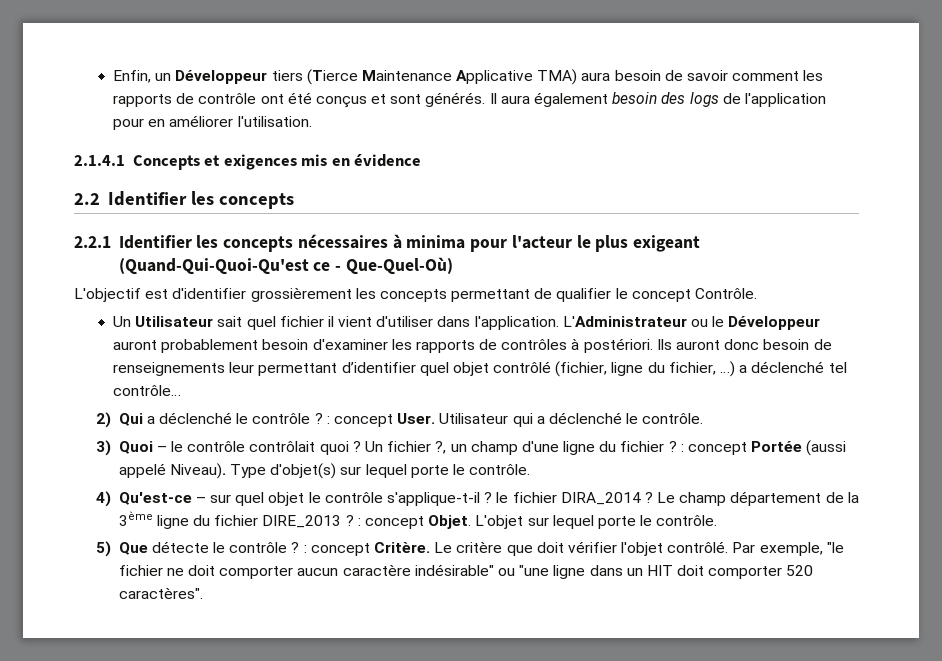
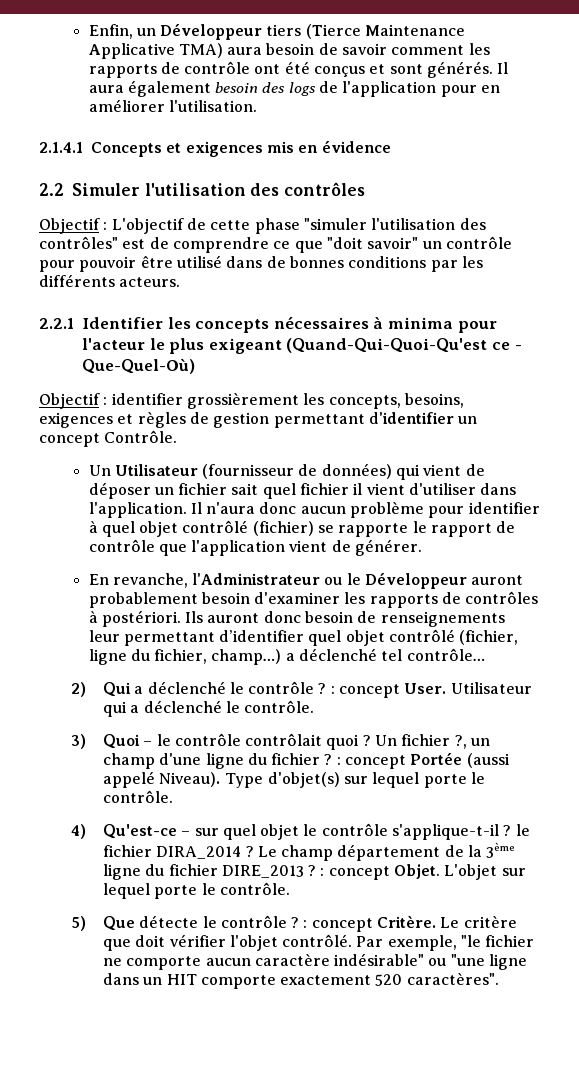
[107,191,294,209] Identifier les concepts -> [72,182,366,196] [39,218,486,234] [39,236,512,253] [39,255,483,272] [39,274,181,287] Simuler l'utilisation des contrôles // Objectif : L'objectif de cette phase "simuler l'utilisation des contrôles" est de comprendre ce que "doit savoir" un contrôle pour pouvoir être utilisé dans de bonnes conditions par les différents acteurs.
[74,287,758,302] [112,316,214,327] L'objectif est d'identifier grossièrement les concepts permettant de qualifier le concept Contrôle. // Un Utilisateur -> [39,393,464,409] [39,412,478,428] [39,430,178,447] [88,463,485,480] [88,482,228,499] Objectif : identifier grossièrement les concepts, besoins, exigences et règles de gestion permettant d'identifier un concept Contrôle. // Un Utilisateur (fournisseur de données) qui vient de déposer un fichier
[562,316,687,327] L'Administrateur -> [190,502,540,518] [88,520,516,537] [88,539,423,556] [88,573,321,588] Il n'aura donc aucun problème pour identifier à quel objet contrôlé (fichier) se rapporte le rapport de contrôle que l'application vient de générer. // En revanche, l'Administrateur
[720,361,736,377] …) -> [211,649,282,665] champ…)
[188,565,294,579] doit comporter -> [126,956,202,970] comporte
[677,565,783,579] doit comporter -> [200,975,372,989] comporte exactement

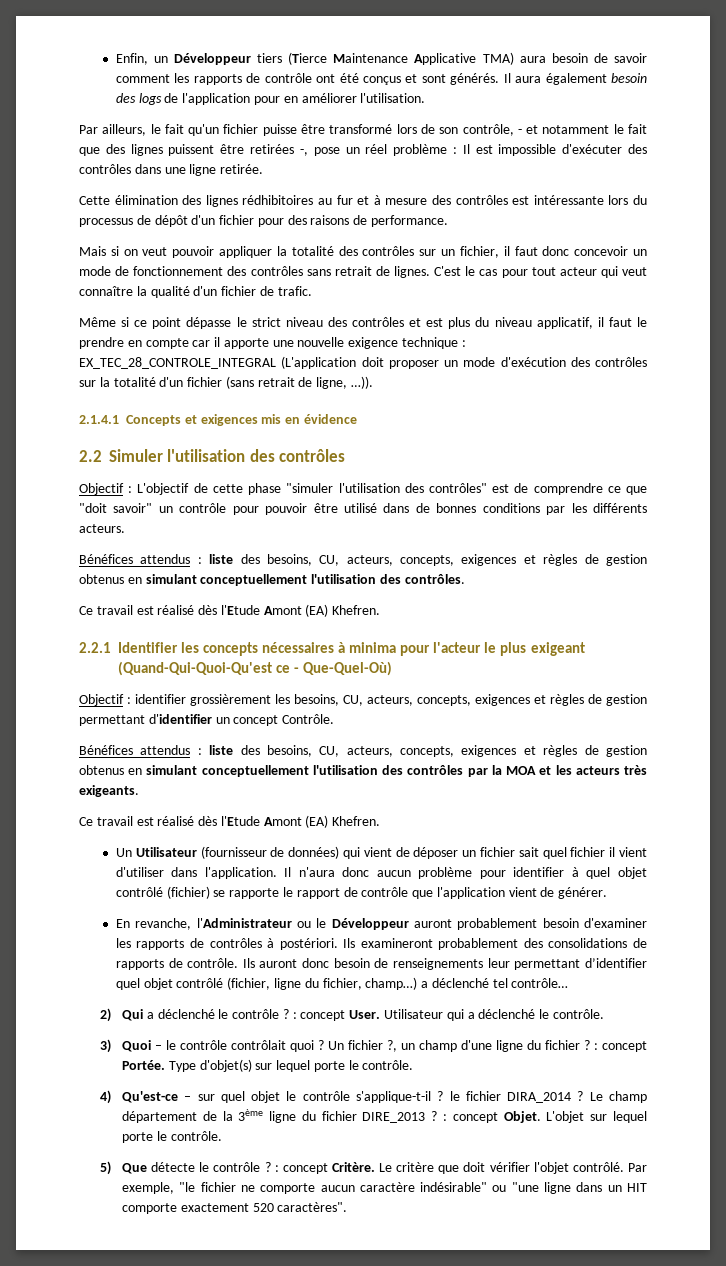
(257, 106) none -> [79,124,647,136] [79,144,647,156] [79,164,264,176] [79,195,648,207] [79,215,449,227] [79,246,647,258] [79,266,647,278] [79,286,312,298] [79,317,647,329] [79,337,466,349] [79,356,647,369] [79,376,374,389] // Par ailleurs, le fait qu'un fichier puisse être transformé lors de son contrôle, - et notamment le fait que des lignes puissent être retirées -, pose un réel problème : Il est impossible d'exécuter des contrôles dans une ligne retirée. // Cette élimination des lignes rédhibitoires au fur et à mesure des contrôles est intéressante lors du processus de dépôt d'un fichier pour des raisons de performance. // Mais si on veut pouvoir appliquer la totalité des contrôles sur un fichier, il faut donc concevoir un mode de fonctionnement des contrôles sans retrait de lignes. C'est le cas pour tout acteur qui veut connaître la qualité d'un fichier de trafic. // Même si ce point dépasse le strict niveau des contrôles et est plus du niveau applicatif, il faut le prendre en compte car il apporte une nouvelle exigence technique : EX_TEC_28_CONTROLE_INTEGRAL (L'application doit proposer un mode d'exécution des contrôles sur la totalité d'un fichier (sans retrait de ligne, …)).
(181, 282) none -> [79,554,647,566] [79,574,465,586] [79,604,381,617] // Bénéfices attendus : liste des besoins, CU, acteurs, concepts, exigences et règles de gestion obtenus en simulant conceptuellement l'utilisation des contrôles. // Ce travail est réalisé dès l'Etude Amont (EA) Khefren.
[328,393,464,409] concepts, besoins, -> [294,694,471,706] besoins, CU, acteurs, concepts,
(178, 436) none -> [79,745,647,757] [79,765,647,777] [79,785,139,797] [79,815,381,828] // Bénéfices attendus : liste des besoins, CU, acteurs, concepts, exigences et règles de gestion obtenus en simulant conceptuellement l'utilisation des contrôles par la MOA et les acteurs très exigeants. // Ce travail est réalisé dès l'Etude Amont (EA) Khefren.
(204, 617) none -> [360,938,648,950] [115,958,255,970] examineront probablement des consolidations de rapports de contrôle. Ils
[410,752,510,768] [102,771,221,788] Portée (aussi appelé Niveau). -> [121,1060,165,1070] Portée.

